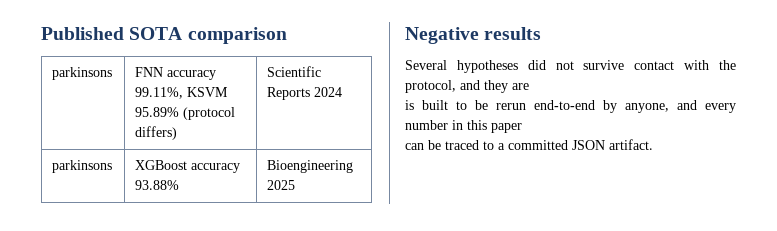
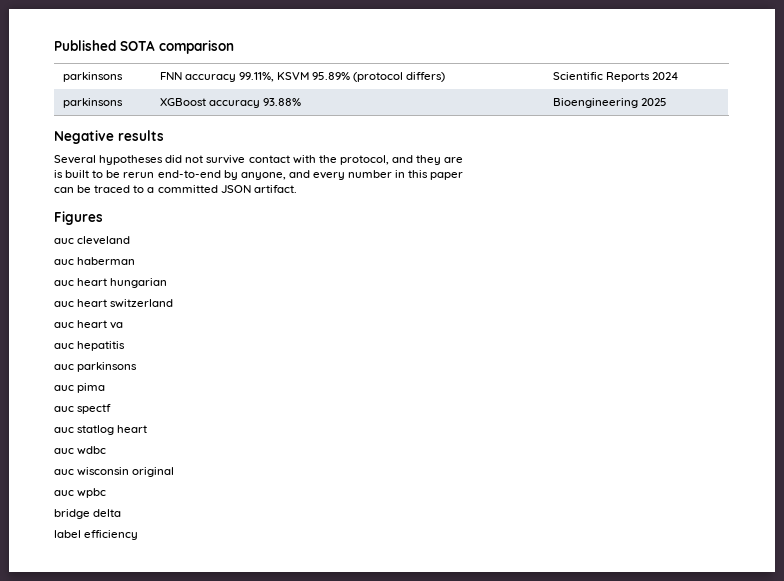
(653, 144) none -> [54,211,103,225] [54,236,131,245] [54,257,136,265] [54,278,168,288] [54,299,174,308] [54,320,124,329] [54,341,126,351] [54,362,138,372] [54,383,106,393] [54,404,112,414] [54,425,148,435] [54,446,107,455] [54,467,175,477] [54,488,107,498] [54,509,122,519] [54,530,139,540] // Figures // auc cleveland // auc haberman // auc heart hungarian // auc heart switzerland // auc heart va // auc hepatitis // auc parkinsons // auc pima // auc spectf // auc statlog heart // auc wdbc // auc wisconsin original // auc wpbc // bridge delta // label efficiency

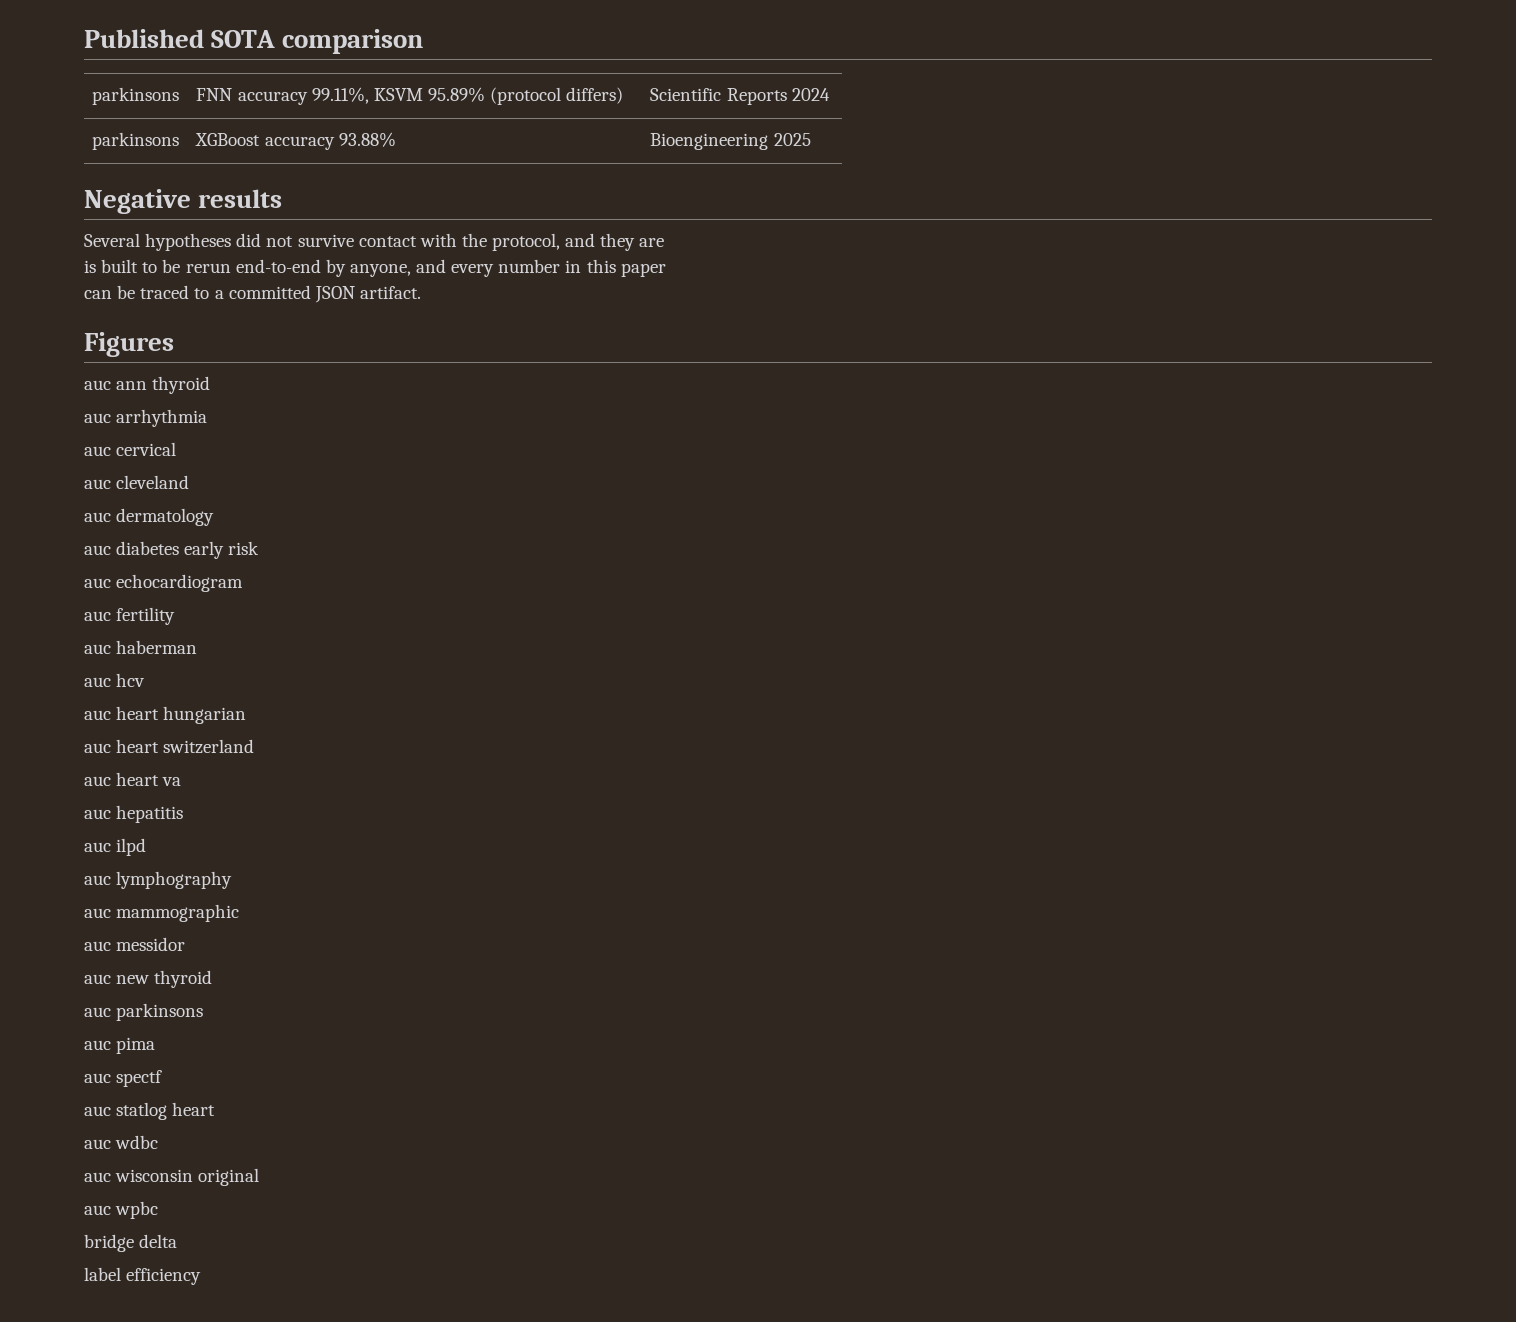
[77,236,131,245] cleveland -> [116,376,211,394] [84,409,208,427] [84,442,177,456] [84,475,190,489] [84,508,215,526] [84,541,260,559] [84,574,244,592] [84,607,176,625] ann thyroid // auc arrhythmia // auc cervical // auc cleveland // auc dermatology // auc diabetes early risk // auc echocardiogram // auc fertility
(136, 261) none -> [84,673,146,687] // auc hcv
(126, 346) none -> [84,838,147,856] [84,871,233,889] [84,904,240,922] [84,937,186,951] [84,970,213,988] // auc ilpd // auc lymphography // auc mammographic // auc messidor // auc new thyroid

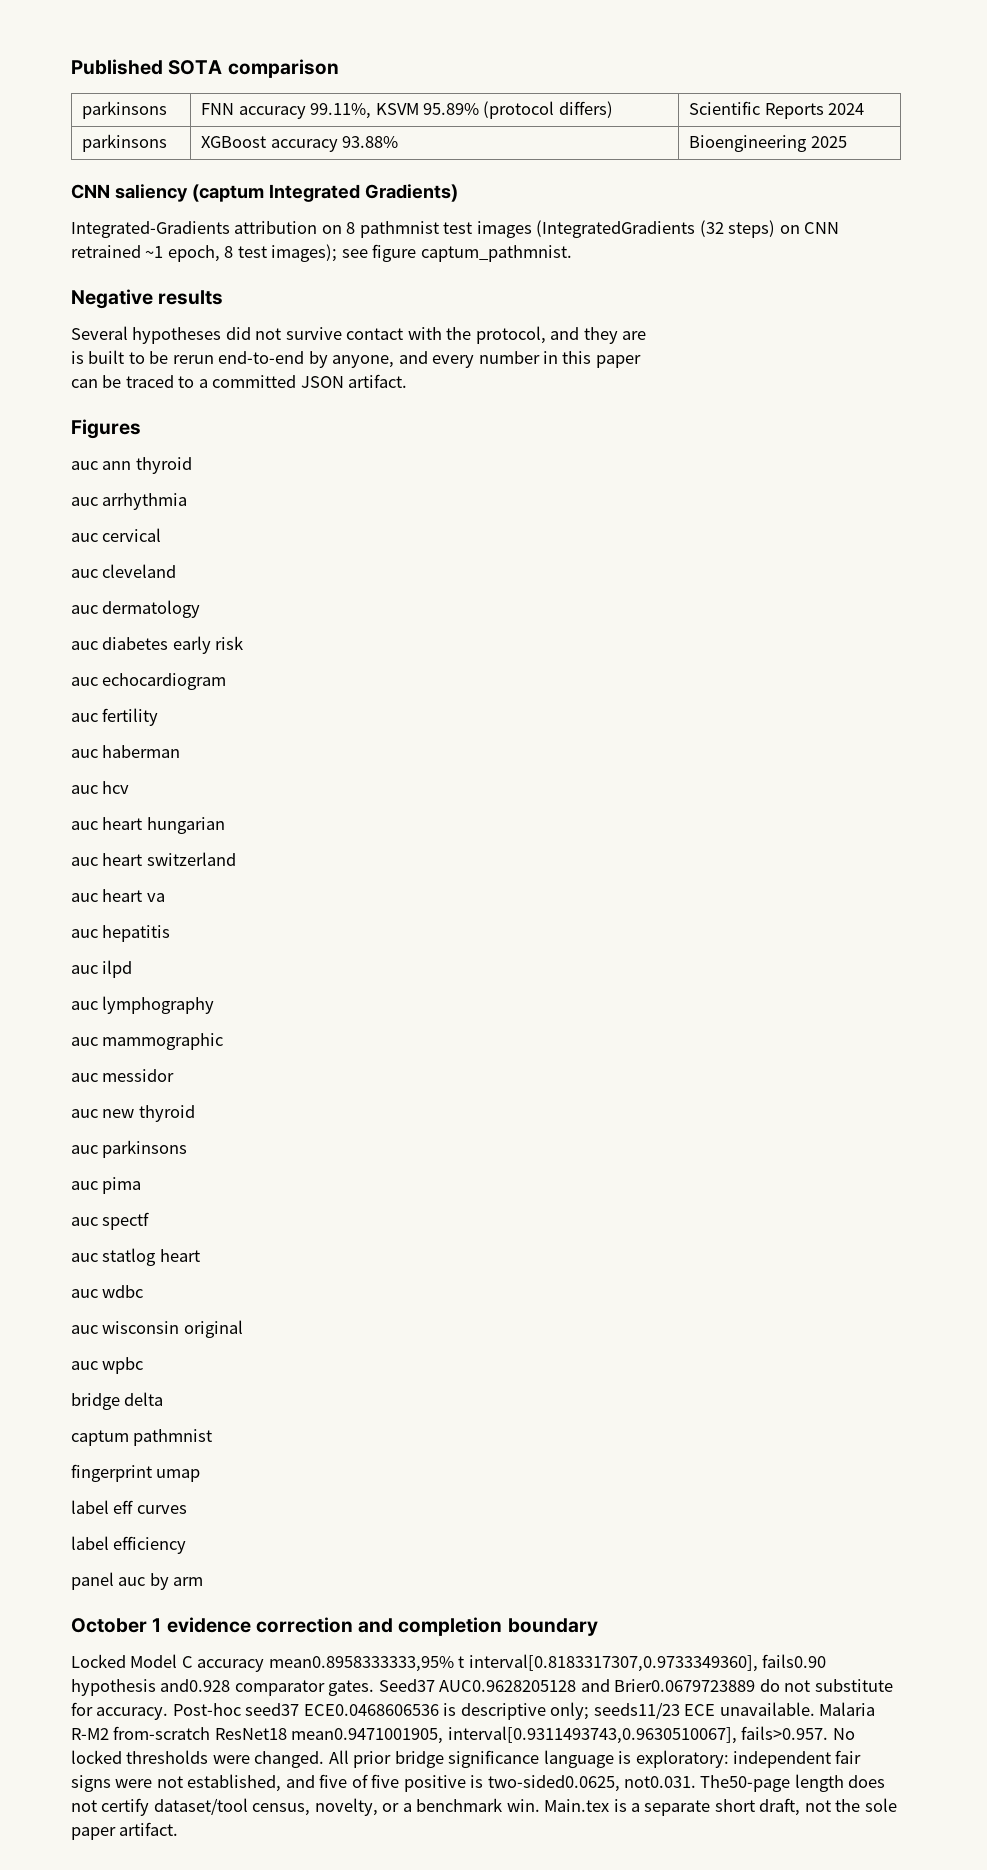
(811, 139) none -> [71,184,458,202] [71,220,840,238] [71,244,572,262] // CNN saliency (captum Integrated Gradients) // Integrated-Gradients attribution on 8 pathmnist test images (IntegratedGradients (32 steps) on CNN retrained ~1 epoch, 8 test images); see figure captum_pathmnist.
[84,1267,202,1285] label efficiency -> [71,1429,213,1446] [71,1464,201,1482] [71,1500,187,1514] [71,1536,187,1554] [71,1572,204,1590] [71,1617,598,1636] [71,1654,827,1672] [71,1679,893,1696] [71,1702,876,1720] [71,1726,855,1744] [71,1750,862,1768] [71,1774,886,1792] [71,1798,897,1816] [71,1822,179,1840] captum pathmnist // fingerprint umap // label eff curves // label efficiency // panel auc by arm // October 1 evidence correction and completion boundary // Locked Model C accuracy mean0.8958333333,95% t interval[0.8183317307,0.9733349360], fails0.90 hypothesis and0.928 comparator gates. Seed37 AUC0.9628205128 and Brier0.0679723889 do not substitute for accuracy. Post-hoc seed37 ECE0.0468606536 is descriptive only; seeds11/23 ECE unavailable. Malaria R-M2 from-scratch ResNet18 mean0.9471001905, interval[0.9311493743,0.9630510067], fails>0.957. No locked thresholds were changed. All prior bridge significance language is exploratory: independent fair signs were not established, and five of five positive is two-sided0.0625, not0.031. The50-page length does not certify dataset/tool census, novelty, or a benchmark win. Main.tex is a separate short draft, not the sole paper artifact.

